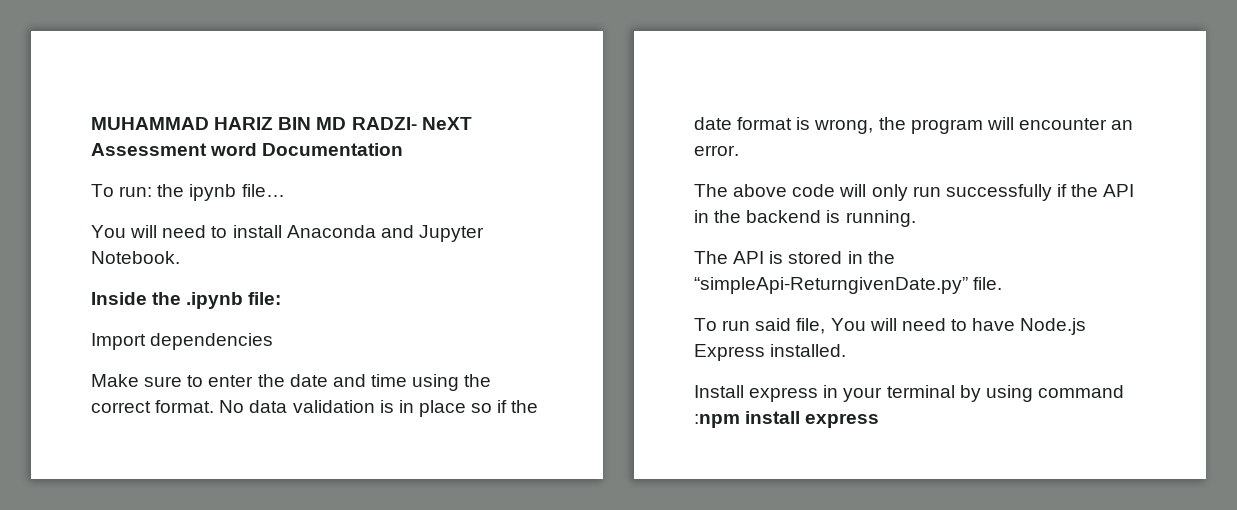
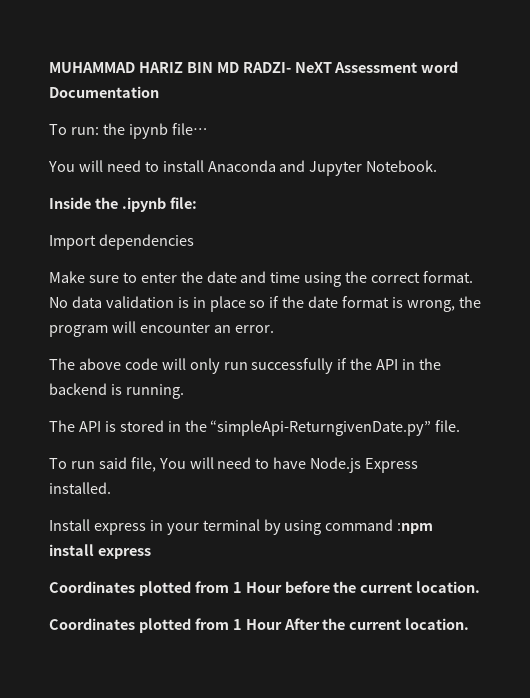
(880, 420) none -> [49,581,481,596] [49,618,470,633] // Coordinates plotted from 1 Hour before the current location. // Coordinates plotted from 1 Hour After the current location.

